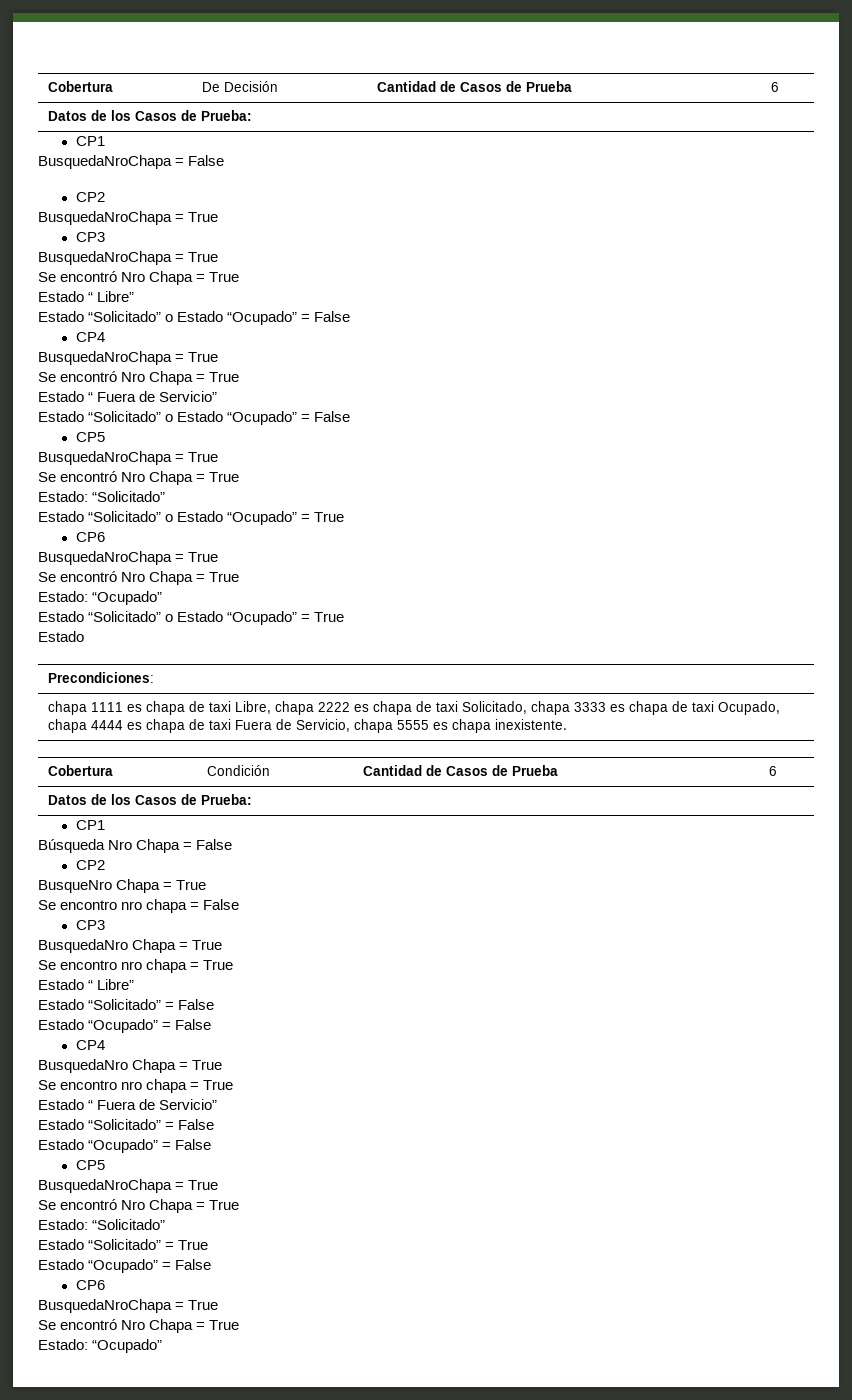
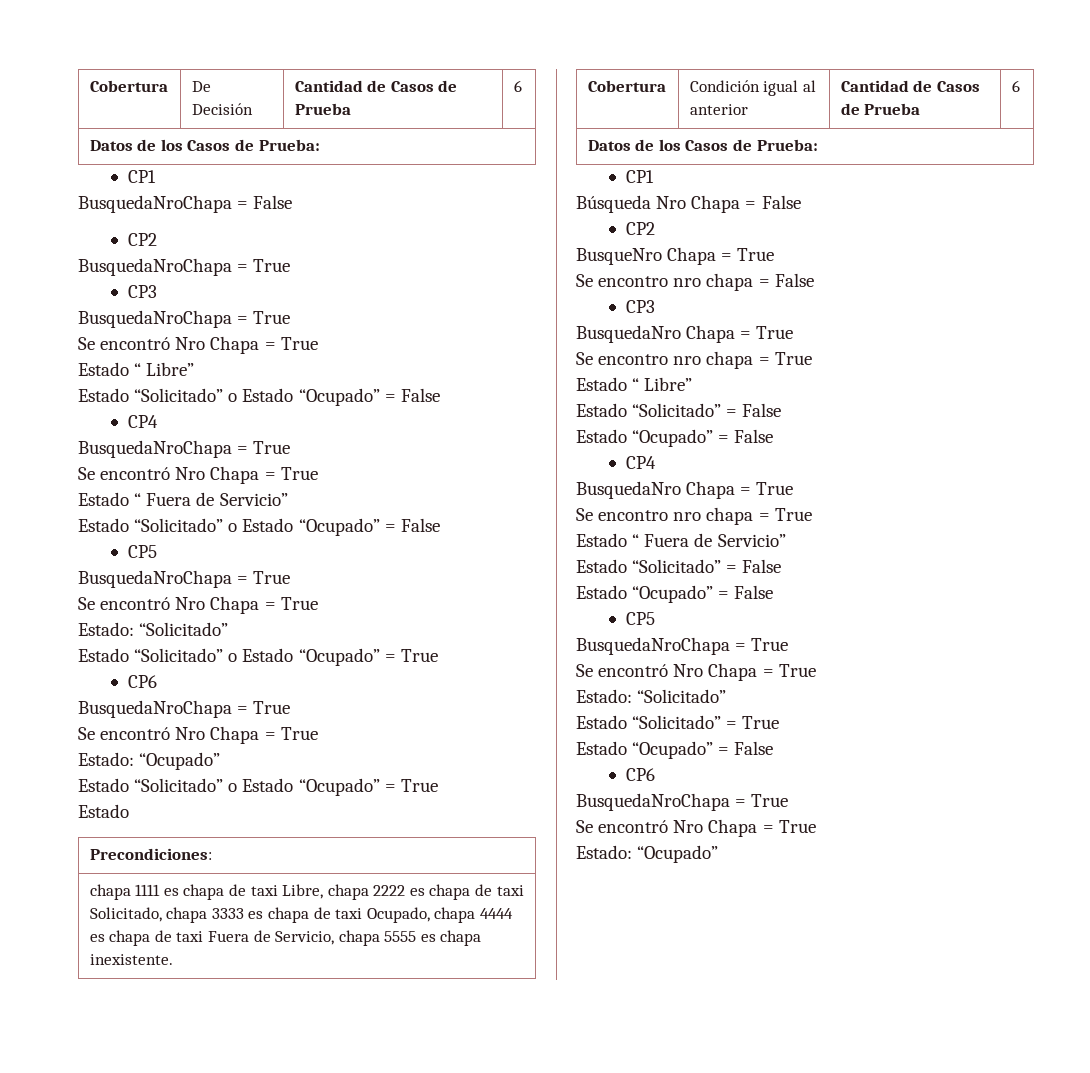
(270, 770) none -> [763,80,816,96] [689,104,748,115] igual al anterior

